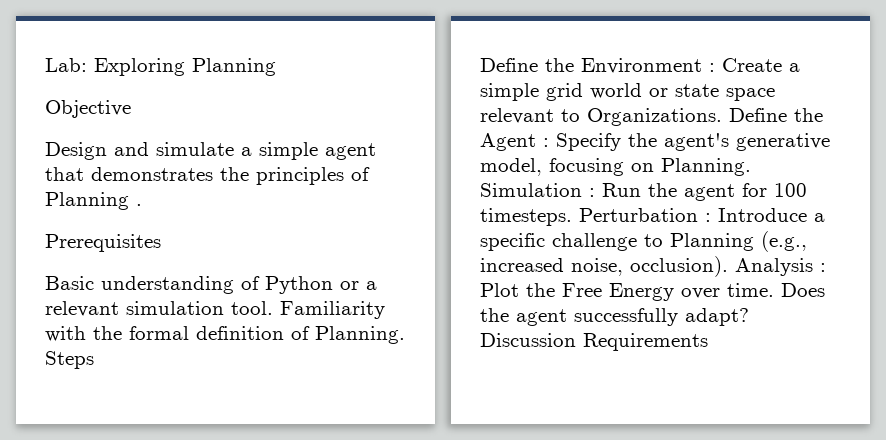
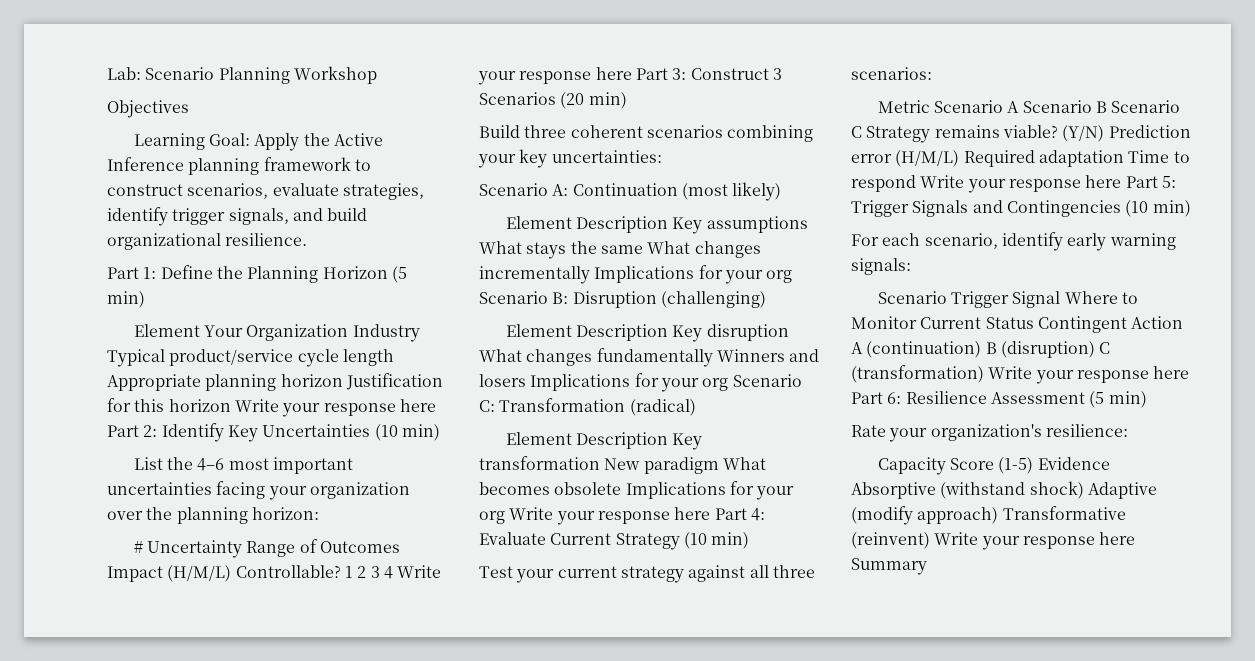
[94,58,276,76] [45,100,131,118] [45,142,376,160] [45,167,370,185] [45,192,142,210] [45,234,161,252] [45,276,377,294] [45,301,385,319] [45,326,405,344] [45,351,94,369] [480,58,800,74] [480,83,775,101] [480,108,823,126] [480,133,830,151] [480,158,751,176] [480,183,807,201] [480,208,825,226] [480,231,807,252] [480,256,826,277] [480,283,825,301] [480,308,749,326] [480,333,708,351] Exploring Planning // Objective // Design and simulate a simple agent that demonstrates the principles of Planning . // Prerequisites // Basic understanding of Python or a relevant simulation tool. Familiarity with the formal definition of Planning. Steps // Define the Environment : Create a simple grid world or state space relevant to Organizations. Define the Agent : Specify the agent's generative model, focusing on Planning. Simulation : Run the agent for 100 timesteps. Perturbation : Introduce a specific challenge to Planning (e.g., increased noise, occlusion). Analysis : Plot the Free Energy over time. Does the agent successfully adapt? Discussion Requirements -> [145,66,377,84] [107,100,189,118] [133,133,383,151] [107,157,371,175] [107,183,424,200] [107,207,368,226] [107,233,308,250] [107,265,407,283] [107,291,145,308] [133,324,420,342] [107,349,394,367] [107,373,443,391] [107,398,436,417] [107,423,440,442] [133,457,353,474] [107,481,410,500] [107,507,319,524] [133,539,400,558] [107,565,442,582] [478,67,782,85] [479,92,627,109] [479,125,814,142] [478,149,662,168] [479,182,782,201] [505,216,808,234] [479,241,761,259] [479,265,793,284] [479,291,766,308] [505,324,789,342] [479,348,820,367] [479,373,802,392] [479,398,696,416] [505,432,703,450] [479,456,766,474] [479,481,795,500] [479,507,765,525] [479,532,750,550] [479,565,815,583] [851,67,932,80] [877,100,1181,113] [851,125,1191,143] [851,150,1190,167] [851,175,1176,193] [851,200,1191,217] [851,232,1176,251] [851,258,911,275] [877,291,1138,308] [851,316,1184,333] [851,341,1111,358] [851,365,1190,384] [851,391,1147,408] [851,424,1128,442] [877,457,1110,475] [851,481,1157,499] [851,506,1126,525] [851,532,1136,550] [851,558,927,575] Scenario Planning Workshop // Objectives // Learning Goal: Apply the Active Inference planning framework to construct scenarios, evaluate strategies, identify trigger signals, and build organizational resilience. // Part 1: Define the Planning Horizon (5 min) // Element Your Organization Industry Typical product/service cycle length Appropriate planning horizon Justification for this horizon Write your response here Part 2: Identify Key Uncertainties (10 min) // List the 4–6 most important uncertainties facing your organization over the planning horizon: // # Uncertainty Range of Outcomes Impact (H/M/L) Controllable? 1 2 3 4 Write your response here Part 3: Construct 3 Scenarios (20 min) // Build three coherent scenarios combining your key uncertainties: // Scenario A: Continuation (most likely) // Element Description Key assumptions What stays the same What changes incrementally Implications for your org Scenario B: Disruption (challenging) // Element Description Key disruption What changes fundamentally Winners and losers Implications for your org Scenario C: Transformation (radical) // Element Description Key transformation New paradigm What becomes obsolete Implications for your org Write your response here Part 4: Evaluate Current Strategy (10 min) // Test your current strategy against all three scenarios: // Metric Scenario A Scenario B Scenario C Strategy remains viable? (Y/N) Prediction error (H/M/L) Required adaptation Time to respond Write your response here Part 5: Trigger Signals and Contingencies (10 min) // For each scenario, identify early warning signals: // Scenario Trigger Signal Where to Monitor Current Status Contingent Action A (continuation) B (disruption) C (transformation) Write your response here Part 6: Resilience Assessment (5 min) // Rate your organization's resilience: // Capacity Score (1-5) Evidence Absorptive (withstand shock) Adaptive (modify approach) Transformative (reinvent) Write your response here Summary

